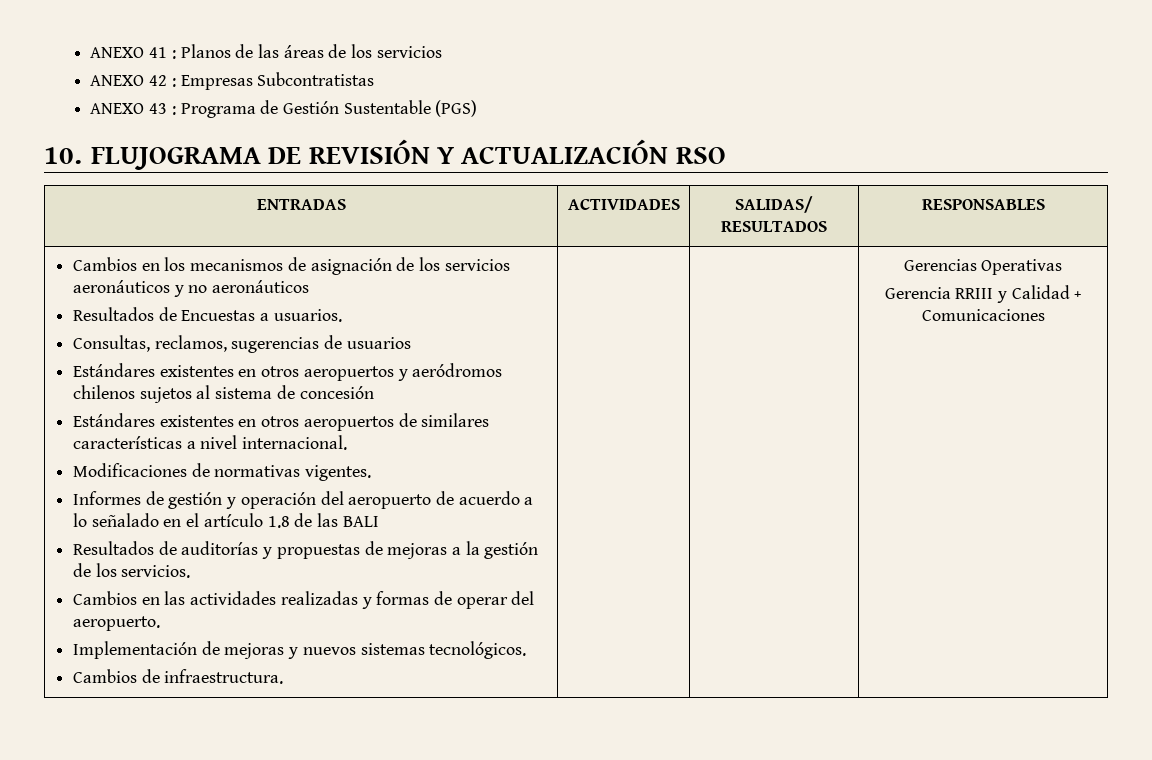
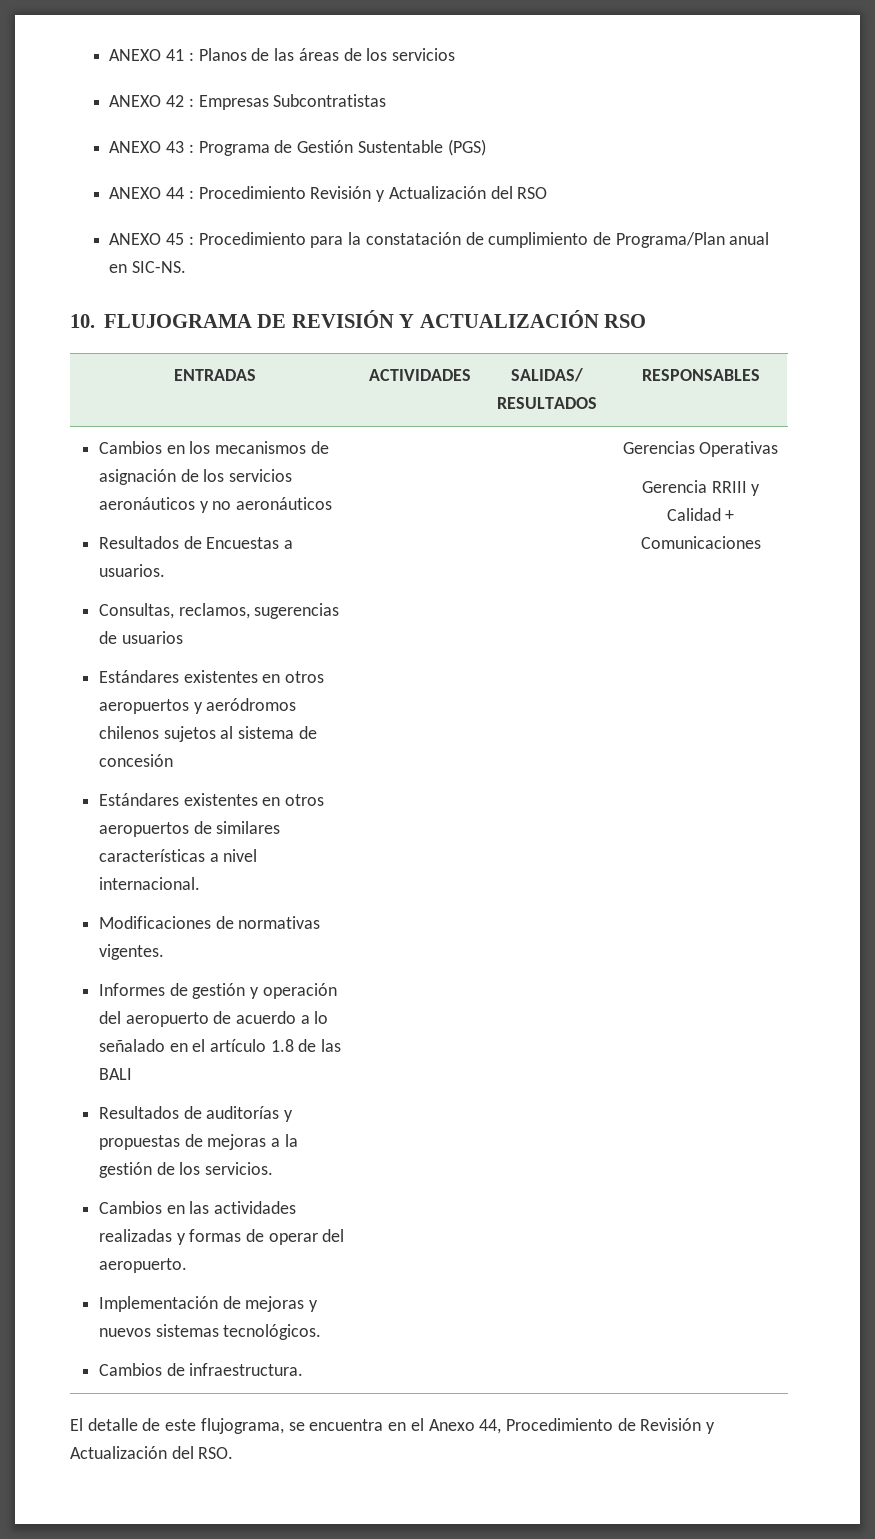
(478, 108) none -> [109,186,548,202] [109,232,770,248] [109,261,187,273] // ANEXO 44 : Procedimiento Revisión y Actualización del RSO // ANEXO 45 : Procedimiento para la constatación de cumplimiento de Programa/Plan anual en SIC-NS.
(1045, 315) none -> [70,1418,716,1434] [70,1446,234,1459] // El detalle de este flujograma, se encuentra en el Anexo 44, Procedimiento de Revisión y Actualización del RSO.

